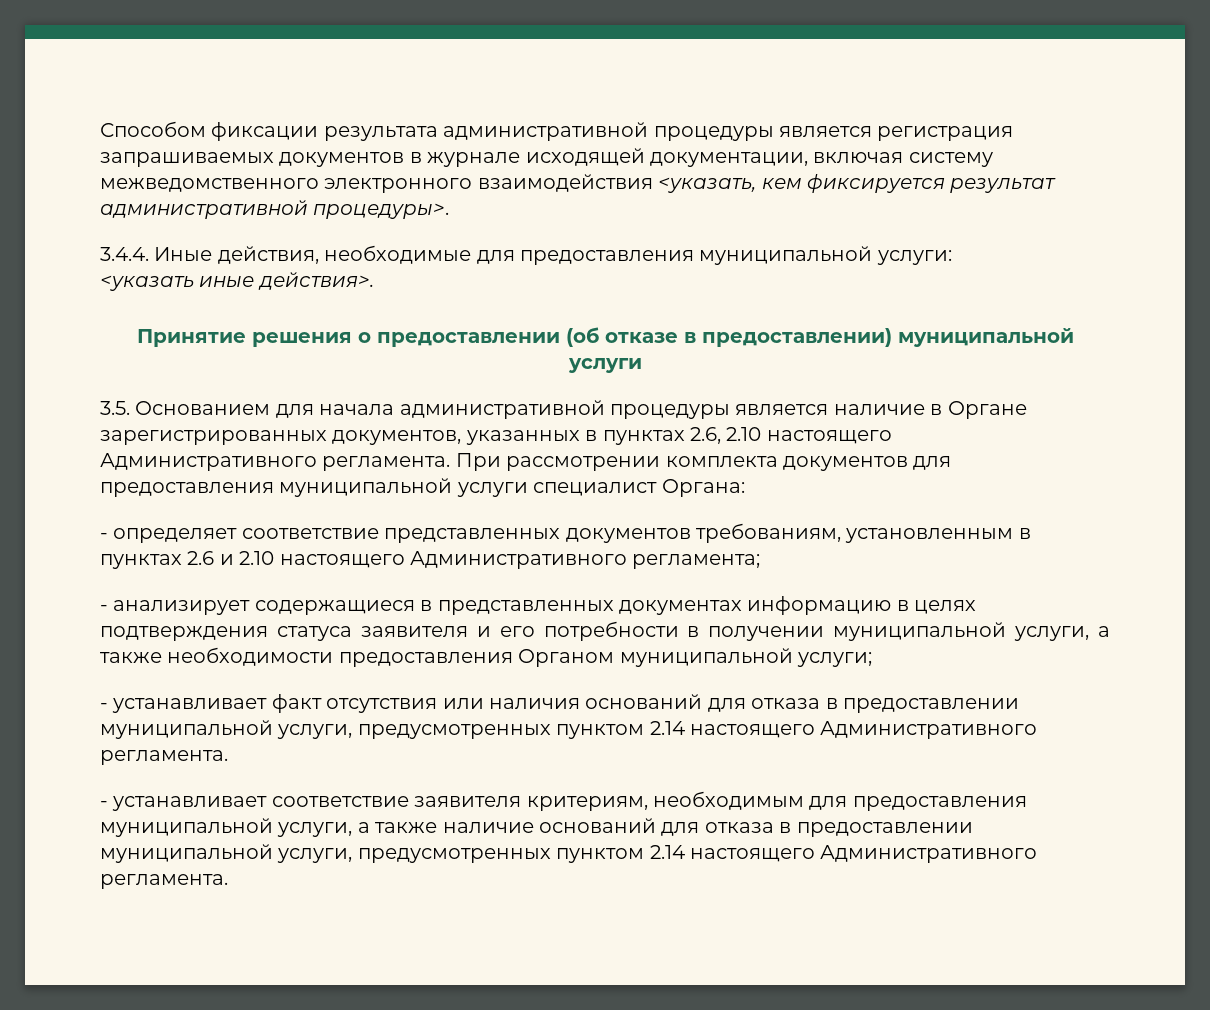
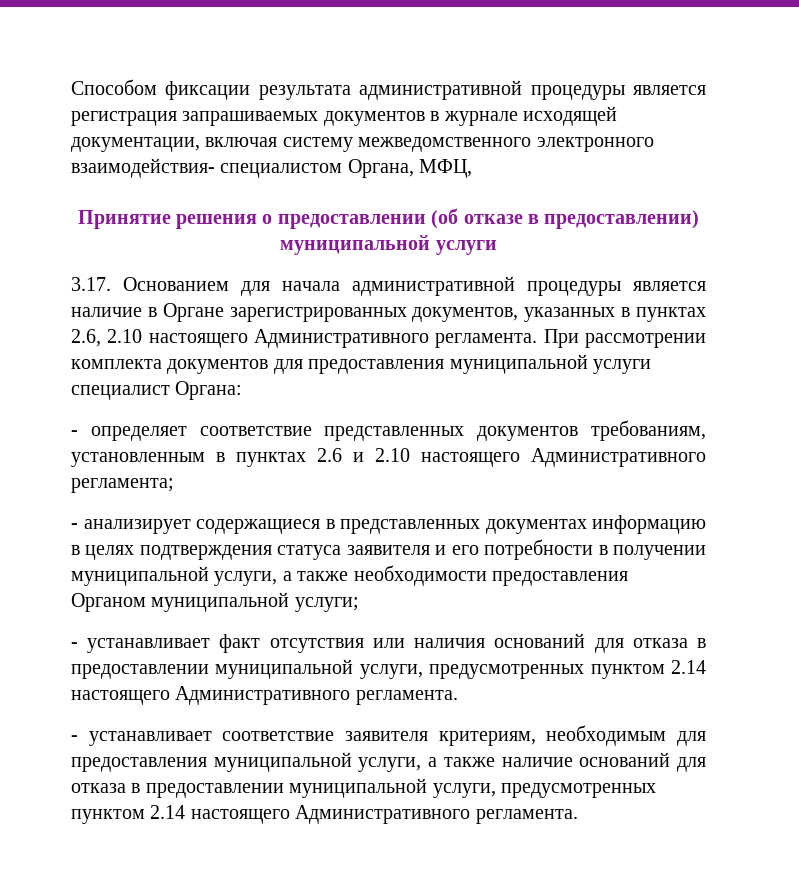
[477,174,1057,193] [100,200,450,219] [100,245,952,265] [100,272,374,291] взаимодействия <указать, кем фиксируется результат административной процедуры>. // 3.4.4. Иные действия, необходимые для предоставления муниципальной услуги: // <указать иные действия>. -> [71,158,473,178] взаимодействия- специалистом Органа, МФЦ,
[100,401,130,415] 3.5. -> [71,277,111,291] 3.17.

